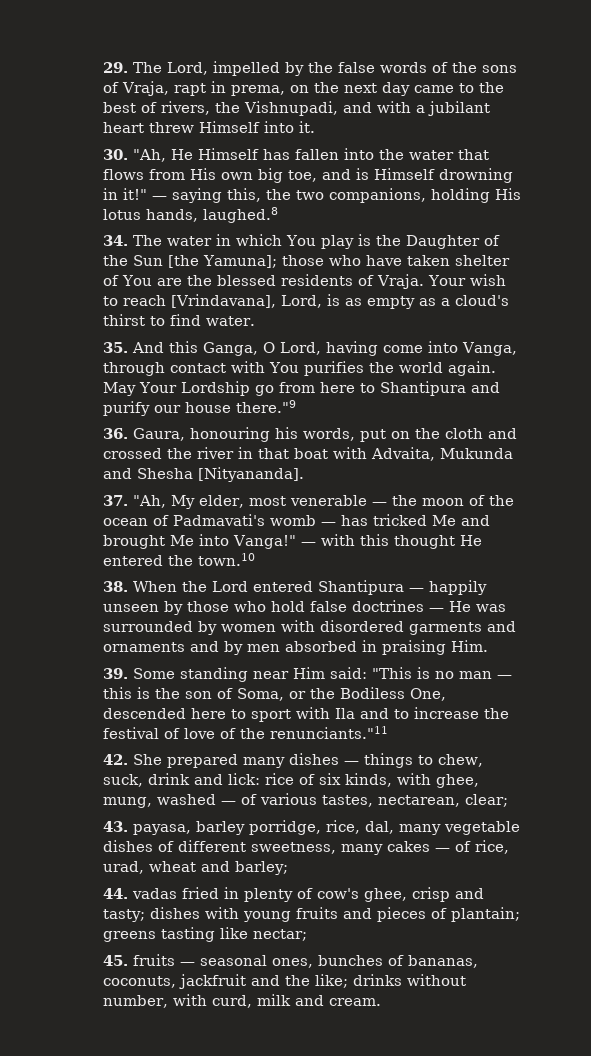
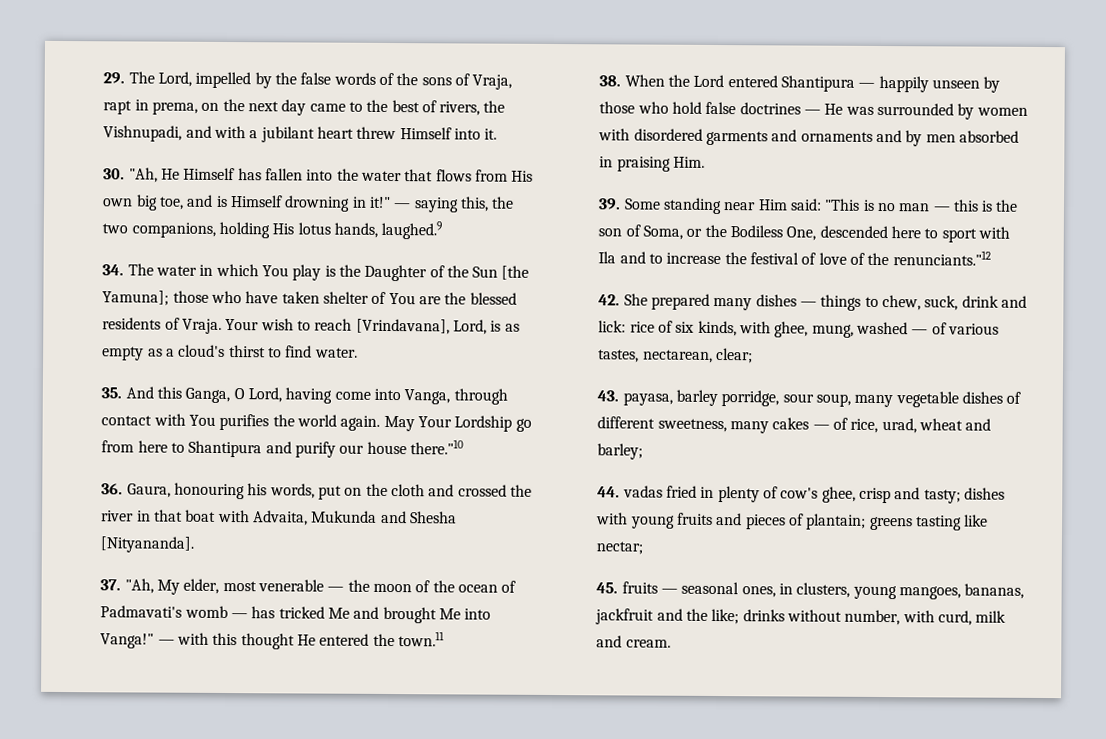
[202,207,278,223] laughed.8 -> [381,220,443,240] laughed.9
[235,400,296,413] there."9 -> [409,439,464,455] there."10
[197,553,255,566] town.10 -> [397,631,445,647] town.11
[269,726,388,739] renunciants."11 -> [892,250,991,266] renunciants."12
[325,820,394,834] rice, dal, -> [782,393,851,407] sour soup,
[317,955,478,968] [102,976,176,988] bunches of bananas, coconuts, -> [778,582,1025,600] in clusters, young mangoes, bananas,

